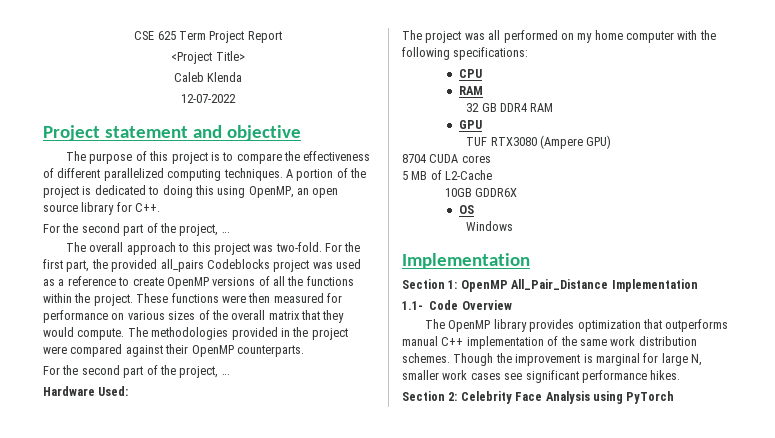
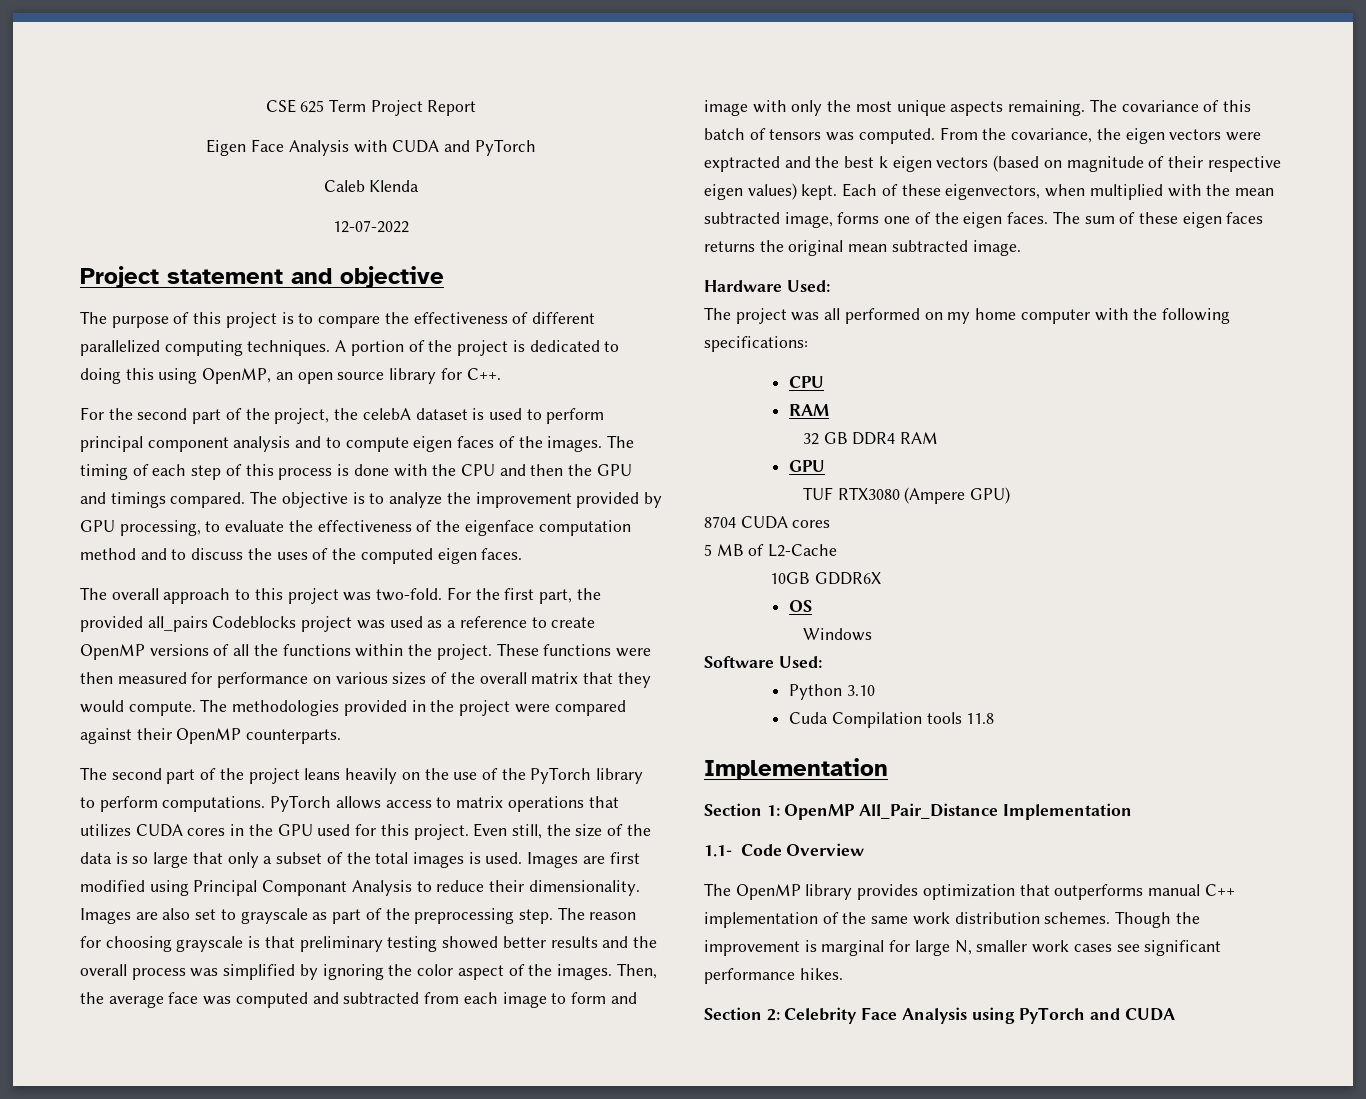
[171,51,245,64] <Project Title> -> [206,139,536,156] Eigen Face Analysis with CUDA and PyTorch
[221,232,230,233] … -> [334,408,605,424] [80,435,634,452] [80,464,632,480] [80,491,662,508] [80,520,631,536] [80,548,523,564] the celebA dataset is used to perform principal component analysis and to compute eigen faces of the images. The timing of each step of this process is done with the CPU and then the GPU and timings compared. The objective is to analyze the improvement provided by GPU processing, to evaluate the effectiveness of the eigenface computation method and to discuss the uses of the computed eigen faces.
[43,365,230,378] For the second part of the project, … -> [80,767,644,784] [80,795,619,812] [80,823,651,840] [80,852,640,868] [80,880,640,896] [80,907,637,924] [80,936,657,952] [80,963,657,980] [80,992,637,1008] [704,99,1251,116] [704,127,1261,144] [704,155,1281,172] [704,183,1274,200] [704,211,1264,228] [704,240,1021,256] The second part of the project leans heavily on the use of the PyTorch library to perform computations. PyTorch allows access to matrix operations that utilizes CUDA cores in the GPU used for this project. Even still, the size of the data is so large that only a subset of the total images is used. Images are first modified using Principal Componant Analysis to reduce their dimensionality. Images are also set to grayscale as part of the preprocessing step. The reason for choosing grayscale is that preliminary testing showed better results and the overall process was simplified by ignoring the color aspect of the images. Then, the average face was computed and subtracted from each image to form and image with only the most unique aspects remaining. The covariance of this batch of tensors was computed. From the covariance, the eigen vectors were exptracted and the best k eigen vectors (based on magnitude of their respective eigen values) kept. Each of these eigenvectors, when multiplied with the mean subtracted image, forms one of the eigen faces. The sum of these eigen faces returns the original mean subtracted image.
(514, 226) none -> [704,656,822,668] [789,684,875,700] [789,712,995,728] // Software Used: // Python 3.10 // Cuda Compilation tools 11.8
(675, 397) none -> [1090,1008,1175,1021] and CUDA

